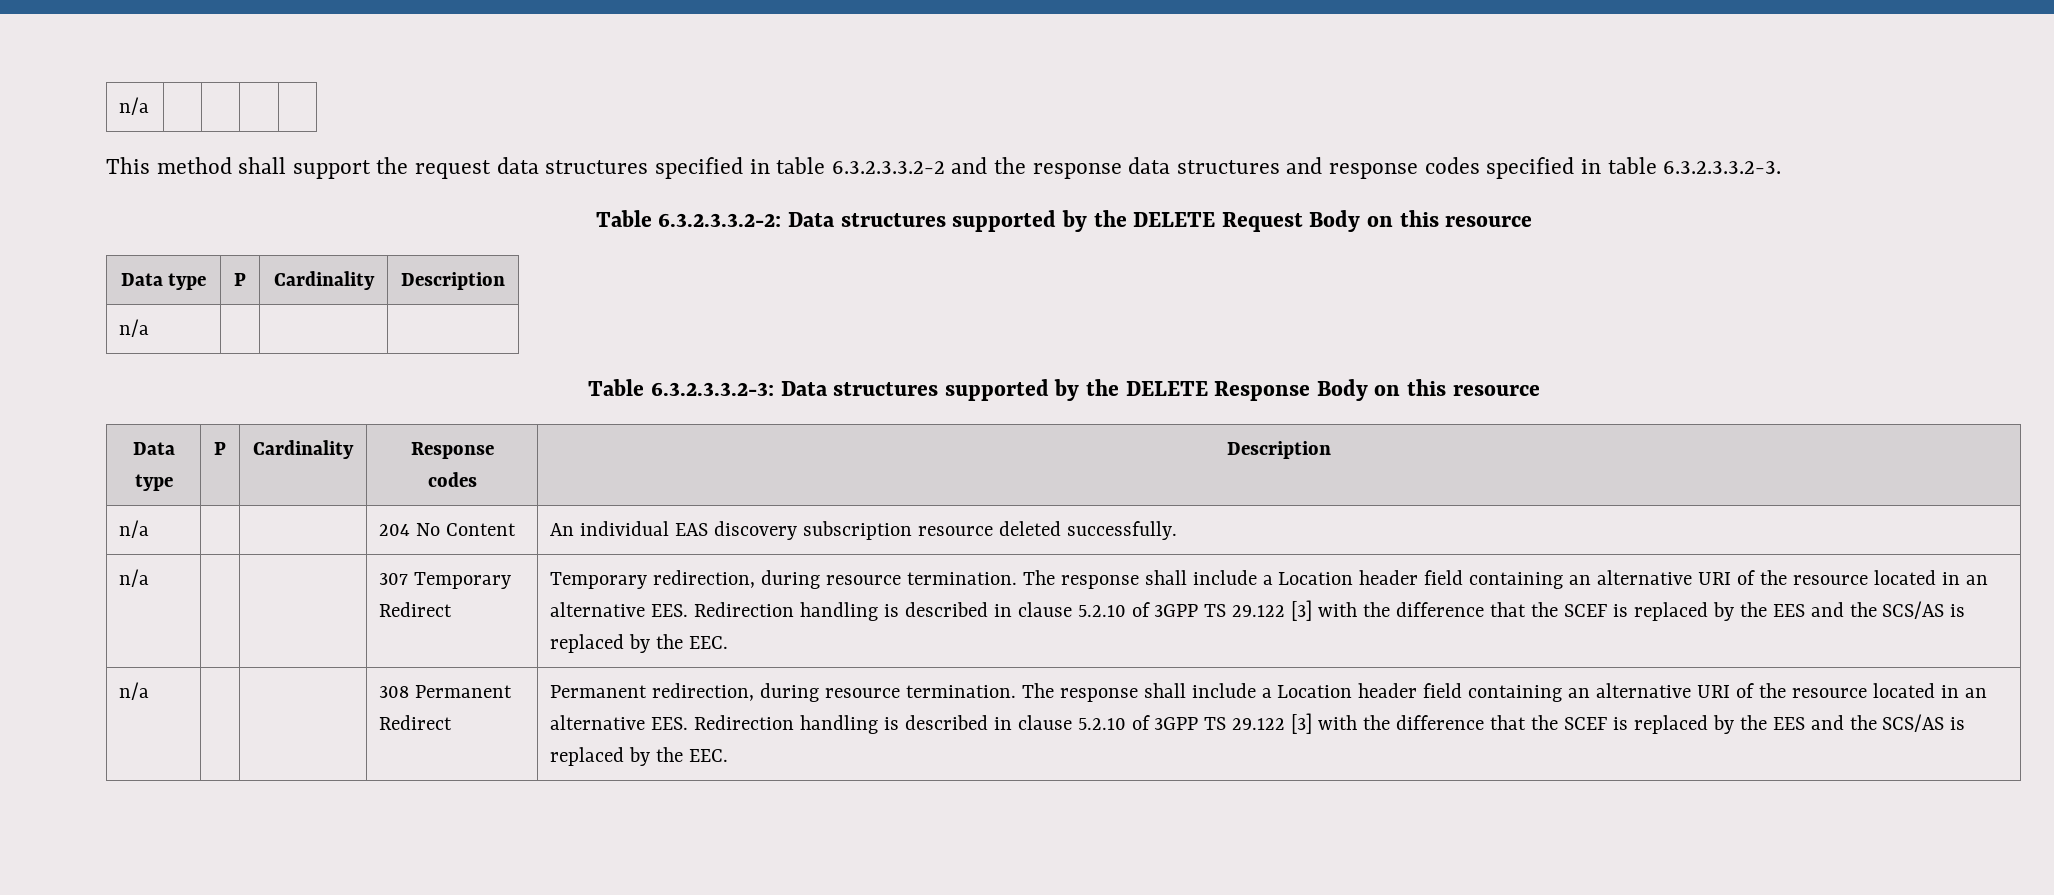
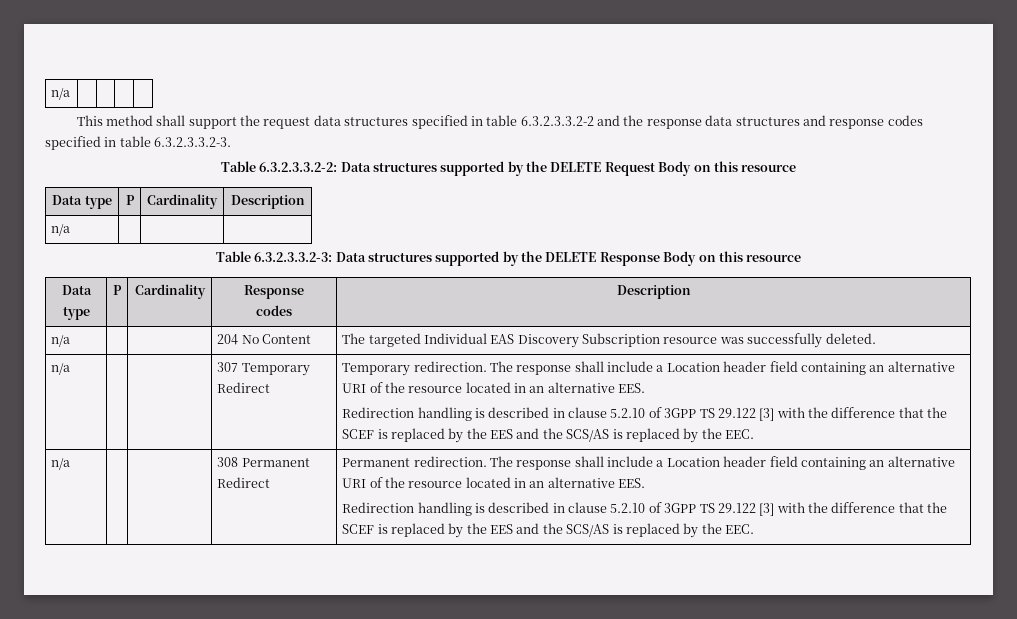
[550,521,1177,540] An individual EAS discovery subscription resource deleted successfully. -> [342,333,876,348] The targeted Individual EAS Discovery Subscription resource was successfully deleted.
[653,570,1017,589] redirection, during resource termination. -> [413,361,487,372] redirection.
(689, 610) none -> (646, 388) //
[652,683,1016,702] redirection, during resource termination. -> [413,456,487,467] redirection.
(689, 723) none -> (646, 483) //

